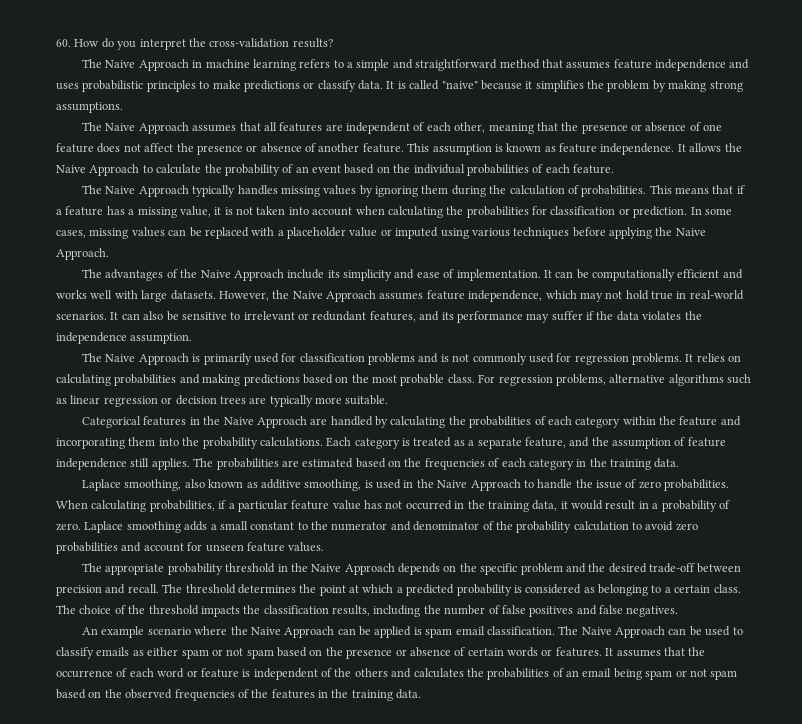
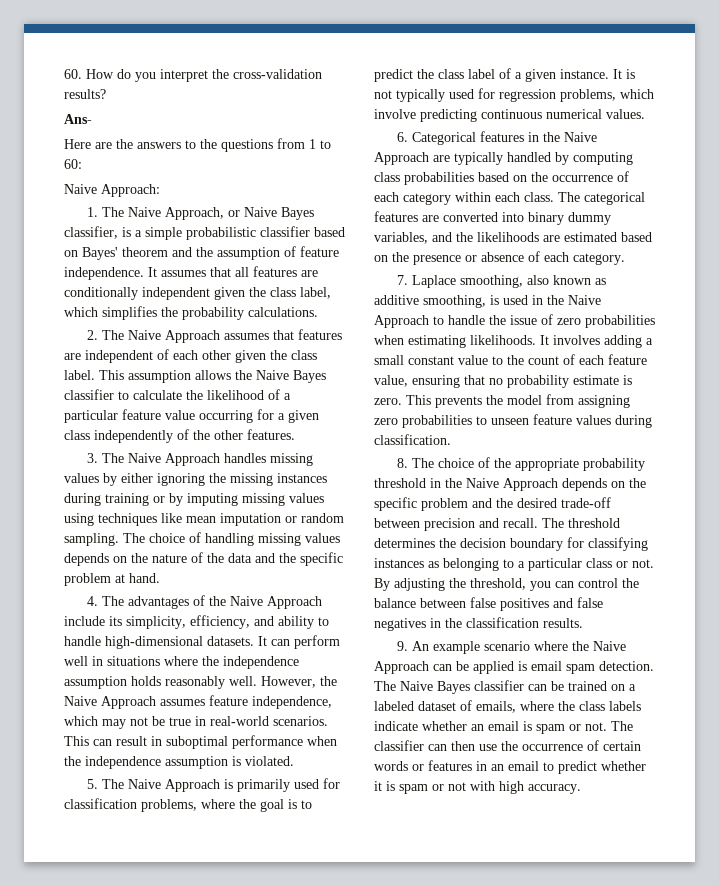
[82,59,750,71] [56,80,743,92] [56,102,123,113] The Naive Approach in machine learning refers to a simple and straightforward method that assumes feature independence and uses probabilistic principles to make predictions or classify data. It is called "naive" because it simplifies the problem by making strong assumptions. // -> [64,114,92,124] [64,138,331,152] [64,159,82,169] [64,184,160,197] [87,207,315,220] [64,226,345,240] [64,246,339,260] [64,266,318,280] [64,287,331,300] [64,306,318,320] [87,330,99,340] Ans- // Here are the answers to the questions from 1 to 60: // Naive Approach: // 1. The Naive Approach, or Naive Bayes classifier, is a simple probabilistic classifier based on Bayes' theorem and the assumption of feature independence. It assumes that all features are conditionally independent given the class label, which simplifies the probability calculations. // 2.
[263,122,277,131] all -> (295, 335) none
[454,122,723,134] [56,143,686,155] other, meaning that the presence or absence of one feature does not affect the presence or absence of another feature. This assumption is known as feature independence. It -> [202,350,317,363] [64,370,191,383] other given the class label. This assumption
[89,164,140,176] Approach -> [293,370,326,383] [64,389,114,400] Bayes classifier
[224,164,614,176] [82,185,236,197] probability of an event based on the individual probabilities of each feature. // The Naive Approach typically -> [207,389,291,400] [64,409,319,423] [64,429,295,443] [87,453,221,466] likelihood of a particular feature value occurring for a given class independently of the other features. // 3. The Naive Approach
[375,185,745,197] [56,206,732,218] [56,227,706,239] [56,248,109,260] ignoring them during the calculation of probabilities. This means that if a feature has a missing value, it is not taken into account when calculating the probabilities for classification or prediction. In some cases, missing values can be replaced with a placeholder value or imputed using various techniques before applying the Naive Approach. // -> [121,473,327,486] [64,493,324,506] [64,513,344,526] [64,532,340,546] [64,552,343,566] [64,573,160,586] [87,596,99,606] either ignoring the missing instances during training or by imputing missing values using techniques like mean imputation or random sampling. The choice of handling missing values depends on the nature of the data and the specific problem at hand. // 4.
[343,269,743,281] [56,290,216,302] simplicity and ease of implementation. It can be computationally efficient and works well with large datasets. -> [126,615,329,629] [64,635,340,649] [64,656,299,669] [64,676,257,689] simplicity, efficiency, and ability to handle high-dimensional datasets. It can perform well in situations where the independence assumption holds reasonably well.
[625,290,649,300] hold -> [152,716,165,726] be
[110,311,702,323] [56,332,193,344] It can also be sensitive to irrelevant or redundant features, and its performance may suffer if the data violates the independence assumption. // -> [64,735,337,749] [64,756,294,769] [87,779,99,789] This can result in suboptimal performance when the independence assumption is violated. // 5.
[368,353,527,365] problems and is not commonly -> [141,799,312,812] [374,68,635,82] [374,89,445,102] problems, where the goal is to predict the class label of a given instance. It is not typically
[632,353,742,365] [56,374,751,386] [56,395,389,407] problems. It relies on calculating probabilities and making predictions based on the most probable class. For regression problems, alternative algorithms such as linear regression or decision trees are typically more suitable. // -> [560,89,654,102] [374,109,645,122] [397,132,409,142] problems, which involve predicting continuous numerical values. // 6.
(328, 421) none -> [454,152,503,165] typically
[390,416,741,428] [56,437,726,449] [56,458,279,470] calculating the probabilities of each category within the feature and incorporating them into the probability calculations. Each category is treated as a separate feature, and the assumption of feature independence still applies. The probabilities -> [573,152,633,165] [374,171,629,185] [374,192,645,205] [374,211,611,225] [374,232,539,244] computing class probabilities based on the occurrence of each category within each class. The categorical features are converted into binary dummy variables, and the likelihoods
[424,458,680,470] frequencies of each category in the training data. // -> [413,251,625,265] [397,275,409,285] presence or absence of each category. // 7.
[664,479,730,491] [56,500,730,512] [56,521,208,533] probabilities. When calculating probabilities, if a particular feature value has not occurred in the training data, it would result in a probability of zero. Laplace smoothing adds -> [585,315,655,328] [374,335,642,348] probabilities when estimating likelihoods. It involves adding
[297,521,698,533] [56,542,325,554] [82,563,103,572] to the numerator and denominator of the probability calculation to avoid zero probabilities and account for unseen feature values. // The -> [458,354,647,365] [374,375,632,388] [374,394,630,408] [374,414,652,428] [374,434,451,445] [397,457,512,468] value to the count of each feature value, ensuring that no probability estimate is zero. This prevents the model from assigning zero probabilities to unseen feature values during classification. // 8. The choice of the
[319,584,741,596] [56,605,679,617] point at which a predicted probability is considered as belonging to a certain class. The choice of the threshold impacts the classification results, including the number of false positives and false negatives. // -> [460,537,648,551] [374,558,654,571] [374,578,639,591] [374,597,603,611] [374,617,583,631] [397,641,409,651] decision boundary for classifying instances as belonging to a particular class or not. By adjusting the threshold, you can control the balance between false positives and false negatives in the classification results. // 9.
[425,626,743,638] [56,647,706,659] [56,668,738,680] [56,689,422,701] spam email classification. The Naive Approach can be used to classify emails as either spam or not spam based on the presence or absence of certain words or features. It assumes that the occurrence of each word or feature is independent of the others and calculates the probabilities of an email being spam or not spam based on the observed frequencies of the features in the training data. -> [531,661,654,674] [374,680,636,694] [374,700,641,713] [374,721,633,734] [374,740,641,751] [374,760,646,774] [374,781,581,794] email spam detection. The Naive Bayes classifier can be trained on a labeled dataset of emails, where the class labels indicate whether an email is spam or not. The classifier can then use the occurrence of certain words or features in an email to predict whether it is spam or not with high accuracy.

